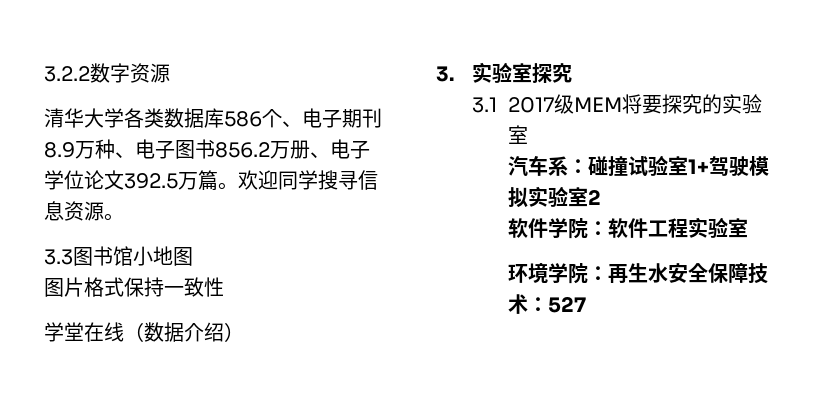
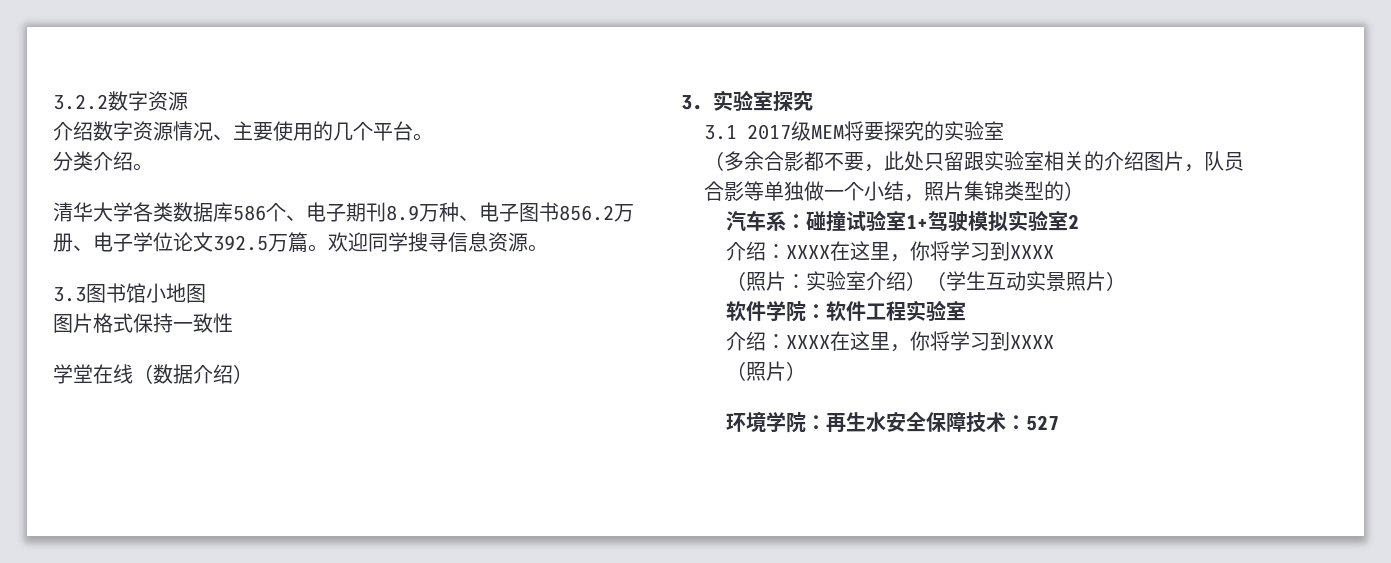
(170, 73) none -> [53,121,433,141] [53,151,153,171] // 介绍数字资源情况、主要使用的几个平台。 // 分类介绍。
(528, 134) none -> [703,151,1244,172] [703,181,1084,202] // （多余合影都不要，此处只留跟实验室相关的介绍图片，队员合影等单独做一个小结，照片集锦类型的）
(601, 197) none -> [726,241,1055,262] [726,271,1127,291] // 介绍：XXXX在这里，你将学习到XXXX // （照片：实验室介绍）（学生互动实景照片）
(748, 228) none -> [726,331,1055,352] [726,361,807,381] // 介绍：XXXX在这里，你将学习到XXXX // （照片）

